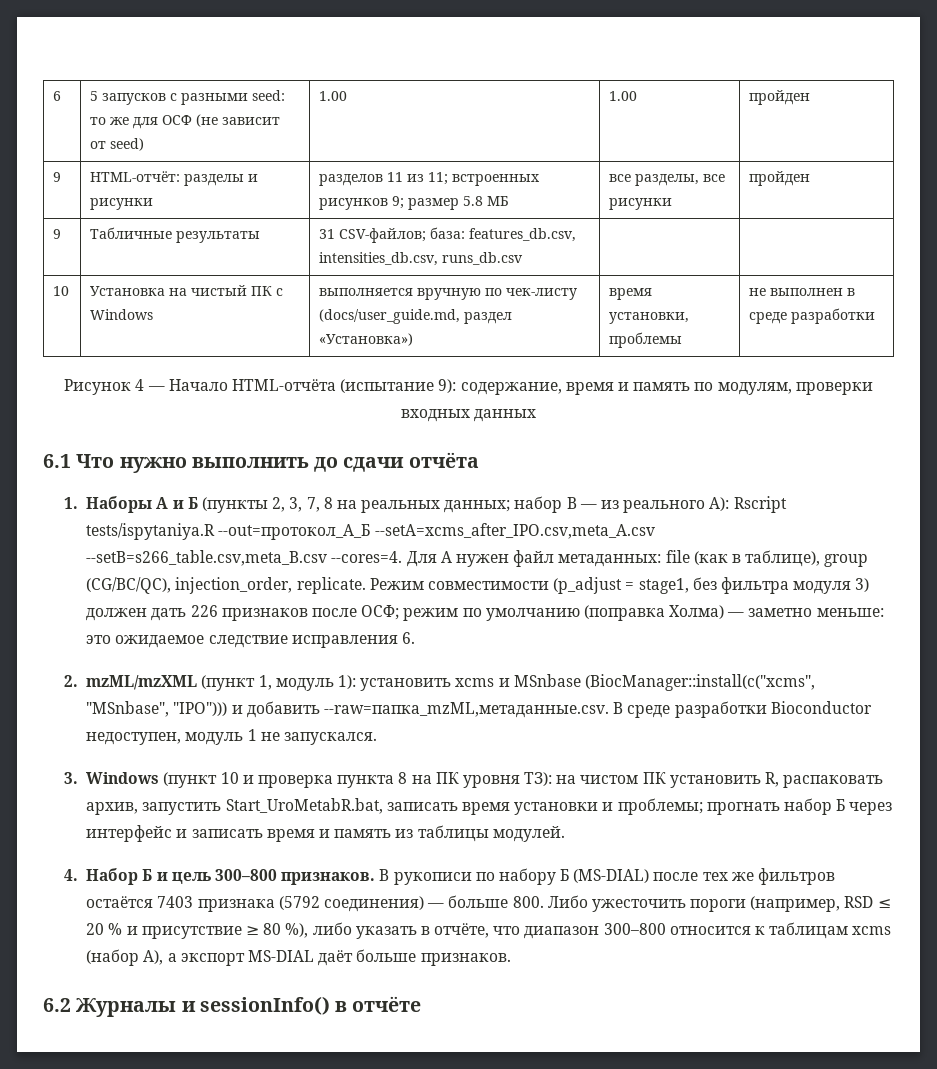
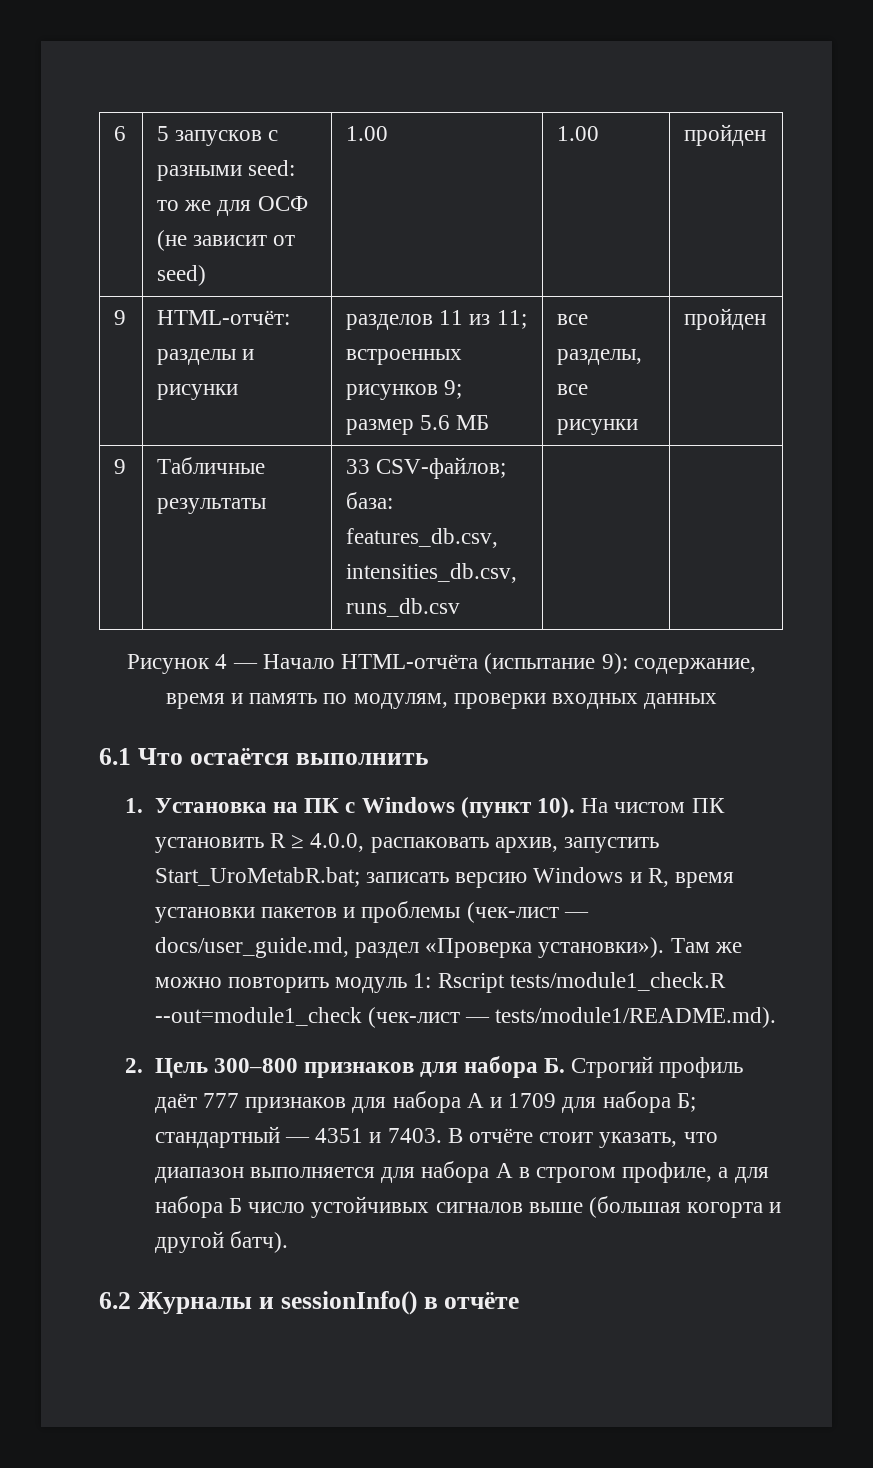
[463,196,484,206] 5.8 -> [420,415,451,430] 5.6
[319,229,336,239] 31 -> [346,459,371,474] 33
[53,286,70,296] [90,285,284,296] [90,309,154,320] [319,288,578,300] [319,309,513,324] [319,333,414,346] [609,288,653,300] [609,312,690,324] [609,332,683,348] [749,288,856,296] [749,308,876,324] // 10 | Установка на чистый ПК с Windows | выполняется вручную по чек-листу (docs/user_guide.md, раздел «Установка») | время установки, проблемы | не выполнен в среде разработки -> (461, 607) none
[119,457,187,473] нужно -> [189,748,289,765] остаётся
[314,452,479,472] [64,496,787,513] [86,523,655,540] [86,550,869,567] [86,577,870,594] [86,605,884,621] [86,632,415,648] [64,674,815,691] [86,701,872,718] [86,729,377,745] [64,772,884,788] [86,798,893,815] [86,825,565,842] [64,868,835,885] [86,895,891,912] [86,922,892,939] [86,949,511,966] до сдачи отчёта // 1. Наборы А и Б (пункты 2, 3, 7, 8 на реальных данных; набор В — из реального А): Rscript tests/ispytaniya.R --out=протокол_А_Б --setA=xcms_after_IPO.csv,meta_A.csv --setB=s266_table.csv,meta_B.csv --cores=4. Для А нужен файл метаданных: file (как в таблице), group (CG/BC/QC), injection_order, replicate. Режим совместимости (p_adjust = stage1, без фильтра модуля 3) должен дать 226 признаков после ОСФ; режим по умолчанию (поправка Холма) — заметно меньше: это ожидаемое следствие исправления 6. // 2. mzML/mzXML (пункт 1, модуль 1): установить xcms и MSnbase (BiocManager::install(c("xcms", "MSnbase", "IPO"))) и добавить --raw=папка_mzML,метаданные.csv. В среде разработки Bioconductor недоступен, модуль 1 не запускался. // 3. Windows (пункт 10 и проверка пункта 8 на ПК уровня ТЗ): на чистом ПК установить R, распаковать архив, запустить Start_UroMetabR.bat, записать время установки и проблемы; прогнать набор Б через интерфейс и записать время и память из таблицы модулей. // 4. Набор Б и цель 300–800 признаков. В рукописи по набору Б (MS-DIAL) после тех же фильтров остаётся 7403 признака (5792 соединения) — больше 800. Либо ужесточить пороги (например, RSD ≤ 20 % и присутствие ≥ 80 %), либо указать в отчёте, что диапазон 300–800 относится к таблицам xcms (набор А), а экспорт MS-DIAL даёт больше признаков. -> [125,797,725,818] [154,833,660,853] [154,867,735,888] [154,901,589,923] [154,937,742,958] [154,972,726,993] [154,1007,777,1028] [125,1056,744,1078] [154,1091,696,1113] [154,1126,718,1148] [154,1161,769,1183] [154,1196,782,1218] [154,1231,288,1253] // 1. Установка на ПК с Windows (пункт 10). На чистом ПК установить R ≥ 4.0.0, распаковать архив, запустить Start_UroMetabR.bat; записать версию Windows и R, время установки пакетов и проблемы (чек-лист — docs/user_guide.md, раздел «Проверка установки»). Там же можно повторить модуль 1: Rscript tests/module1_check.R --out=module1_check (чек-лист — tests/module1/README.md). // 2. Цель 300–800 признаков для набора Б. Строгий профиль даёт 777 признаков для набора А и 1709 для набора Б; стандартный — 4351 и 7403. В отчёте стоит указать, что диапазон выполняется для набора А в строгом профиле, а для набора Б число устойчивых сигналов выше (большая когорта и другой батч).

